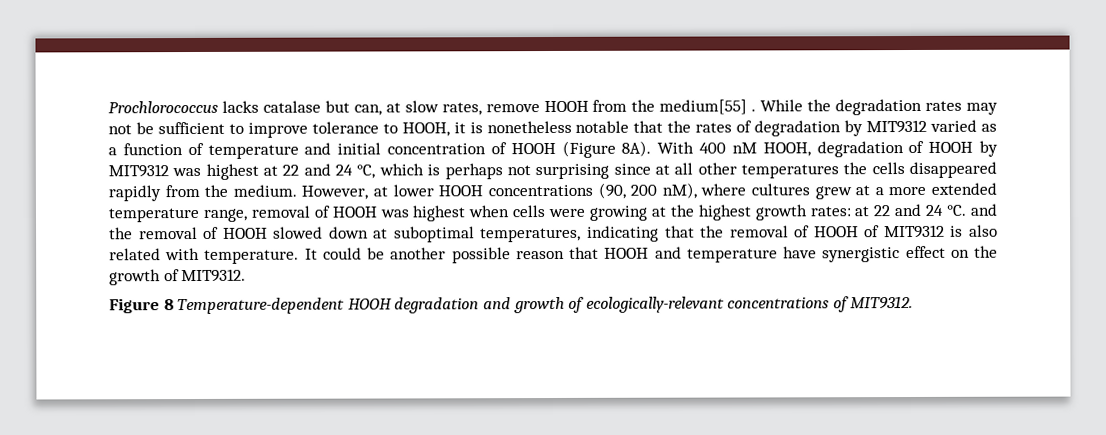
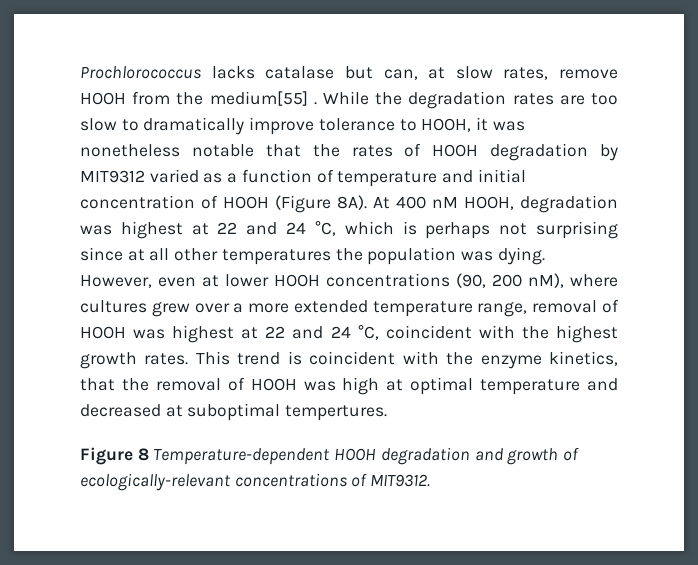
[966,102,999,115] [108,121,244,135] may not be sufficient to -> [559,93,618,105] [80,117,245,135] are too slow to dramatically
[469,122,483,134] is -> [492,121,525,131] was
(753, 126) none -> [432,144,479,157] HOOH
[657,141,695,154] With -> [373,197,390,209] At
[908,140,999,157] [108,164,169,178] of HOOH by MIT9312 -> (618, 204) none
[871,161,998,179] [108,184,369,202] cells disappeared rapidly from the medium. However, -> [367,247,545,265] [80,275,196,288] population was dying. However, even
[855,185,871,196] at -> [194,303,230,313] over
[468,203,998,221] [109,225,659,243] when cells were growing at the highest growth rates: at 22 and 24 °C. and the removal of HOOH slowed down at suboptimal temperatures, indicating -> [241,325,618,343] [80,351,619,369] at 22 and 24 °C, coincident with the highest growth rates. This trend is coincident with the enzyme kinetics,
[864,224,998,239] [109,245,999,264] [109,268,247,286] of MIT9312 is also related with temperature. It could be another possible reason that HOOH and temperature have synergistic effect on the growth of MIT9312. -> [303,377,618,395] [80,403,388,421] was high at optimal temperature and decreased at suboptimal tempertures.

